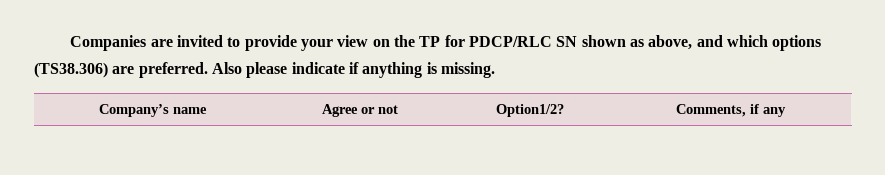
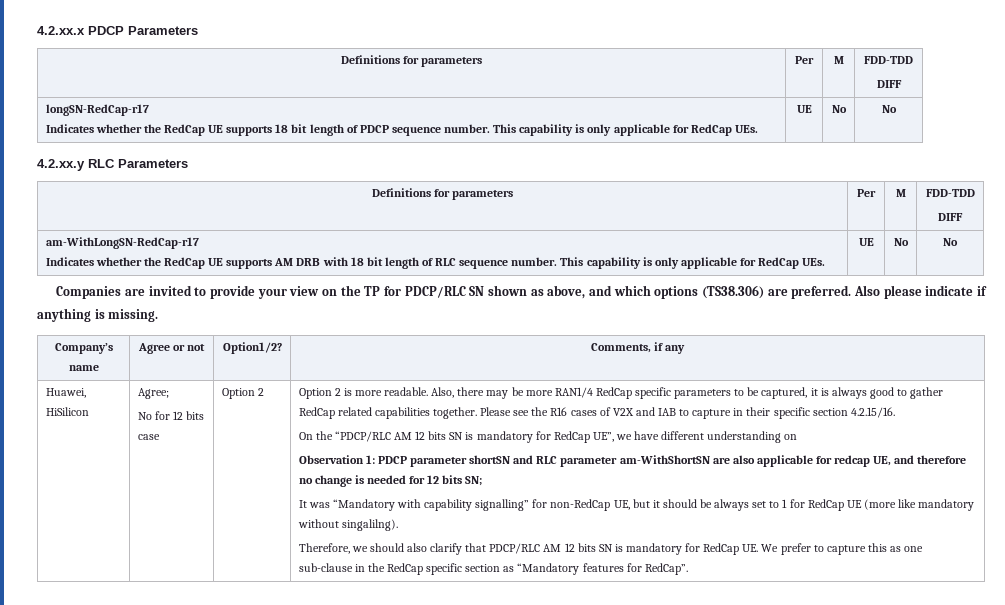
(70, 43) none -> [37,26,198,35] [340,55,483,67] [795,56,814,64] [833,56,844,64] [864,56,913,64] [876,80,902,88] [45,104,149,116] [45,124,758,136] [796,105,812,113] [831,105,847,113] [881,105,897,113] [37,159,188,171] [371,188,514,200] [857,189,876,197] [895,189,906,197] [925,189,975,197] [938,213,963,221] [45,237,199,249] [45,257,826,269] [858,238,874,246] [893,238,909,246] [943,238,958,246] 4.2.xx.x PDCP Parameters // Definitions for parameters | Per | M | FDD-TDD // DIFF // longSN-RedCap-r17 // Indicates whether the RedCap UE supports 18 bit length of PDCP sequence number. This capability is only applicable for RedCap UEs. | UE | No | No // 4.2.xx.y RLC Parameters // Definitions for parameters | Per | M | FDD-TDD // DIFF // am-WithLongSN-RedCap-r17 // Indicates whether the RedCap UE supports AM DRB with 18 bit length of RLC sequence number. This capability is only applicable for RedCap UEs. | UE | No | No //
(786, 112) none -> [45,388,86,398] [45,407,89,416] [137,388,169,399] [137,411,205,420] [137,434,160,440] [221,388,264,399] [298,387,944,399] [298,407,895,419] [298,431,798,443] [298,455,967,467] [298,475,483,487] [298,499,975,511] [297,519,398,531] [298,543,924,555] [298,563,688,575] // Huawei, HiSilicon | Agree; // No for 12 bits case | Option 2 | Option 2 is more readable. Also, there may be more RAN1/4 RedCap specific parameters to be captured, it is always good to gather RedCap related capabilities together. Please see the R16 cases of V2X and IAB to capture in their specific section 4.2.15/16. // On the “PDCP/RLC AM 12 bits SN is mandatory for RedCap UE”, we have different understanding on // Observation 1: PDCP parameter shortSN and RLC parameter am-WithShortSN are also applicable for redcap UE, and therefore no change is needed for 12 bits SN; // It was “Mandatory with capability signalling” for non-RedCap UE, but it should be always set to 1 for RedCap UE (more like mandatory without singalilng). // Therefore, we should also clarify that PDCP/RLC AM 12 bits SN is mandatory for RedCap UE. We prefer to capture this as one sub-clause in the RedCap specific section as “Mandatory features for RedCap”.

